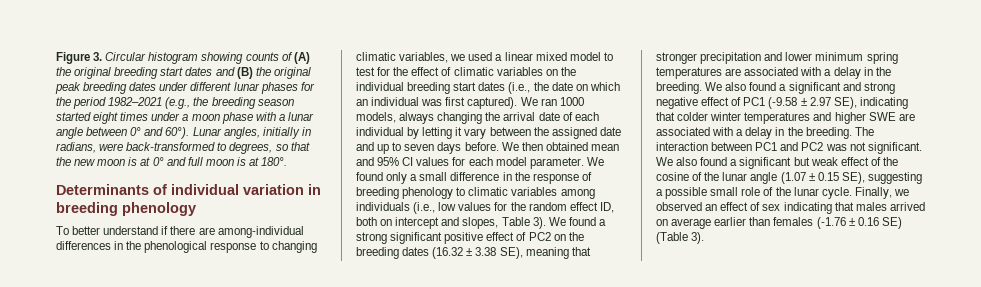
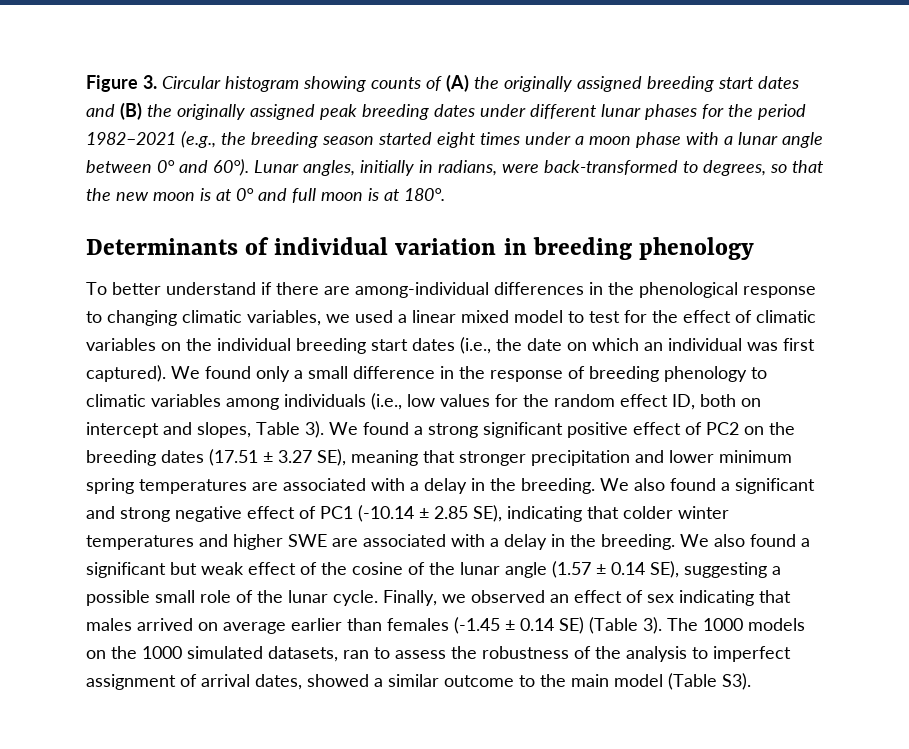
[74,67,112,79] original -> [504,76,642,92] originally assigned
[273,67,311,79] original -> [177,104,315,120] originally assigned
[540,97,584,106] [356,112,599,124] [356,127,621,139] [356,142,619,154] [356,157,604,169] ran 1000 models, always changing the arrival date of each individual by letting it vary between the assigned date and up to seven days before. We then obtained mean and 95% CI values for each model parameter. We -> (200, 372) none
[432,247,497,259] (16.32 ± 3.38 -> [209,449,312,466] (17.51 ± 3.27
[768,97,831,109] (-9.58 ± 2.97 -> [358,505,468,522] (-10.14 ± 2.85
[854,127,874,136] [656,142,922,154] The interaction between PC1 and PC2 was not significant. -> (675, 542) none
[780,172,839,184] (1.07 ± 0.15 -> [552,561,645,578] (1.57 ± 0.14
[816,217,902,229] [656,232,705,244] (-1.76 ± 0.16 SE) (Table 3). -> [454,617,805,634] [86,646,791,662] [86,673,751,690] (-1.45 ± 0.14 SE) (Table 3). The 1000 models on the 1000 simulated datasets, ran to assess the robustness of the analysis to imperfect assignment of arrival dates, showed a similar outcome to the main model (Table S3).

